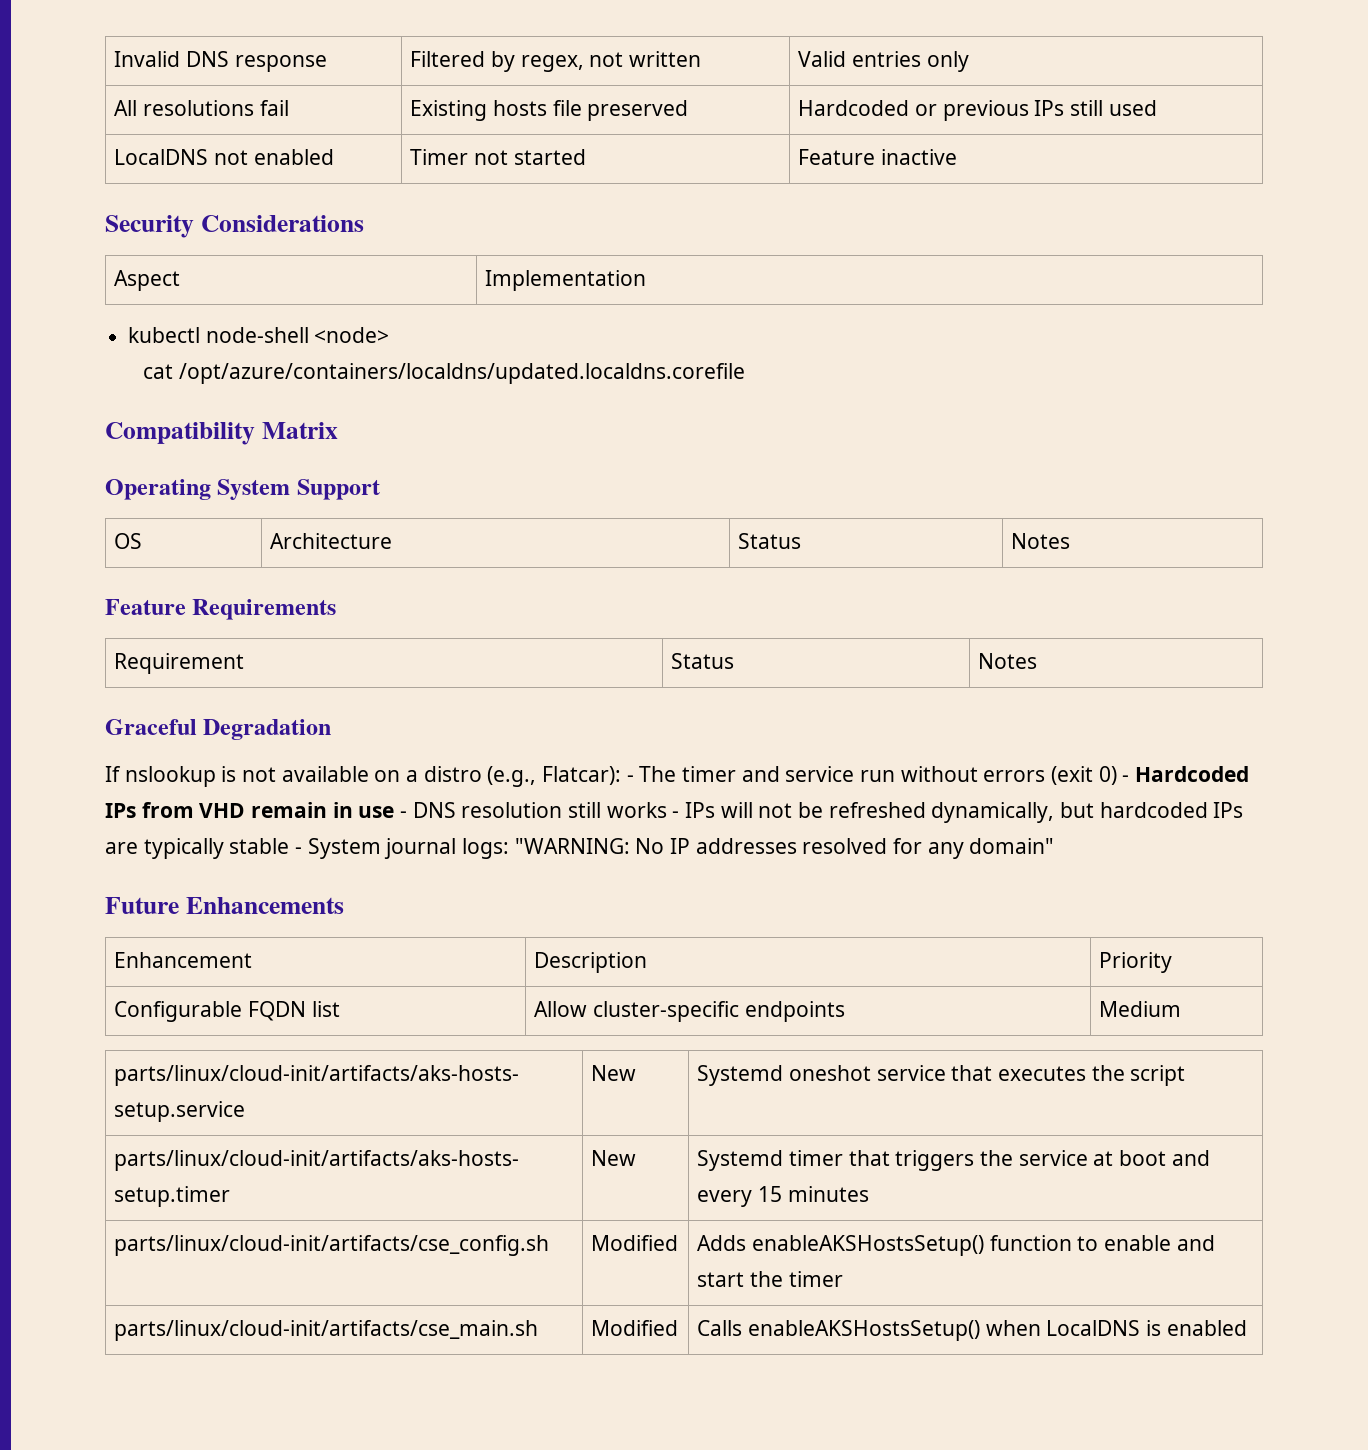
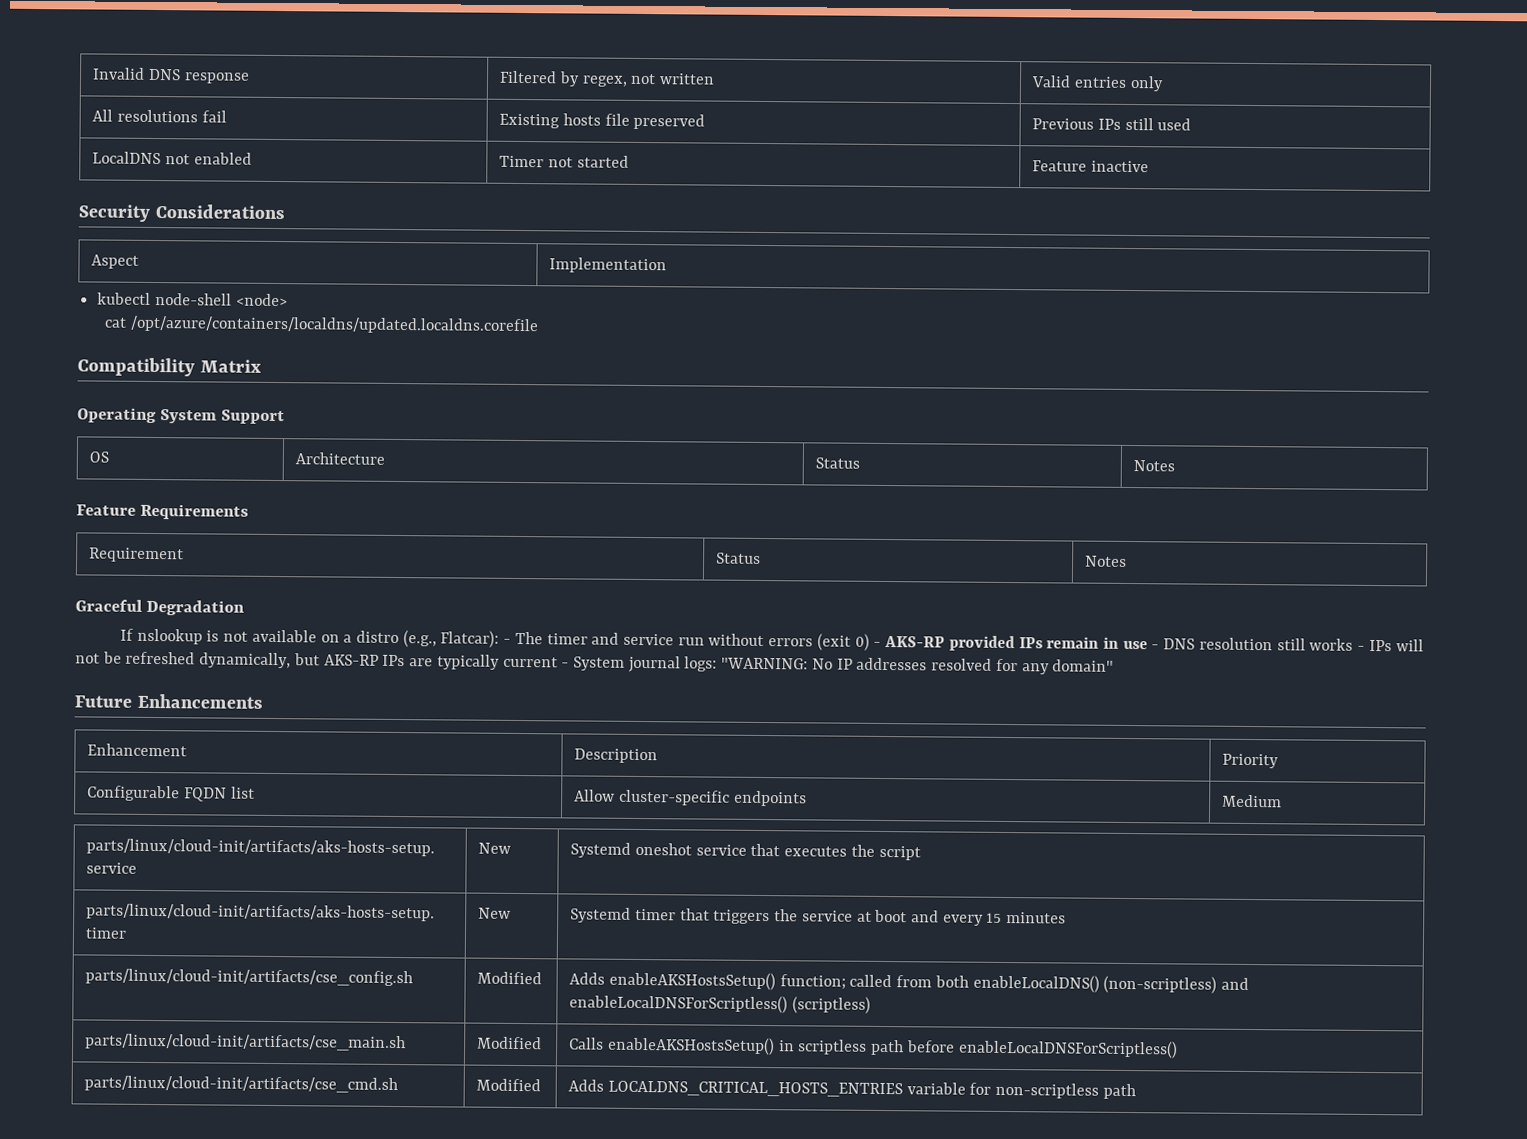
[798,100,1029,121] Hardcoded or previous -> [1032,118,1095,130] Previous
[1135,766,1250,782] [105,802,246,818] Hardcoded IPs from VHD -> [884,635,1043,652] AKS-RP provided IPs
[1099,802,1208,818] hardcoded -> [323,654,379,666] AKS-RP
[229,838,290,854] stable -> [502,656,558,668] current
[989,1235,1215,1251] [697,1271,843,1287] [114,1320,539,1341] [591,1320,679,1336] [697,1320,1247,1341] function to enable and start the timer // parts/linux/cloud-init/artifacts/cse_main.sh | Modified | Calls enableAKSHostsSetup() when LocalDNS is enabled -> [779,974,1249,994] [569,994,871,1014] [85,1033,407,1052] [477,1036,543,1050] [569,1036,1178,1059] [84,1075,399,1094] [476,1078,542,1092] [568,1079,1136,1100] function; called from both enableLocalDNS() (non-scriptless) and enableLocalDNSForScriptless() (scriptless) // parts/linux/cloud-init/artifacts/cse_main.sh | Modified | Calls enableAKSHostsSetup() in scriptless path before enableLocalDNSForScriptless() // parts/linux/cloud-init/artifacts/cse_cmd.sh | Modified | Adds LOCALDNS_CRITICAL_HOSTS_ENTRIES variable for non-scriptless path

